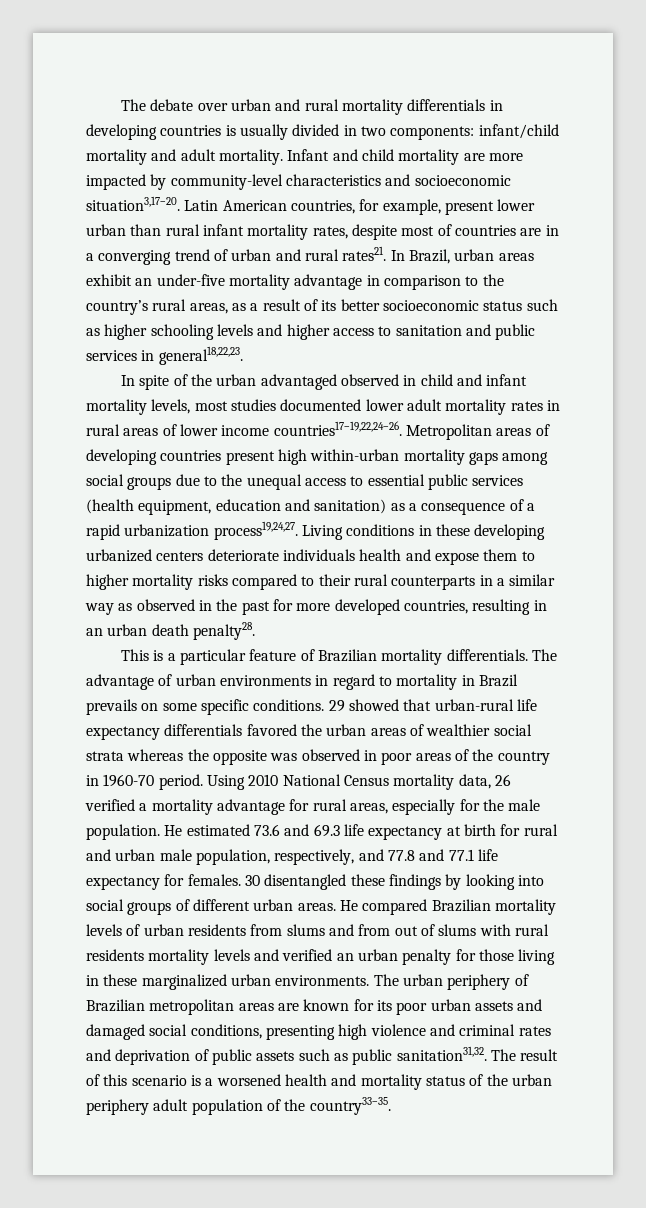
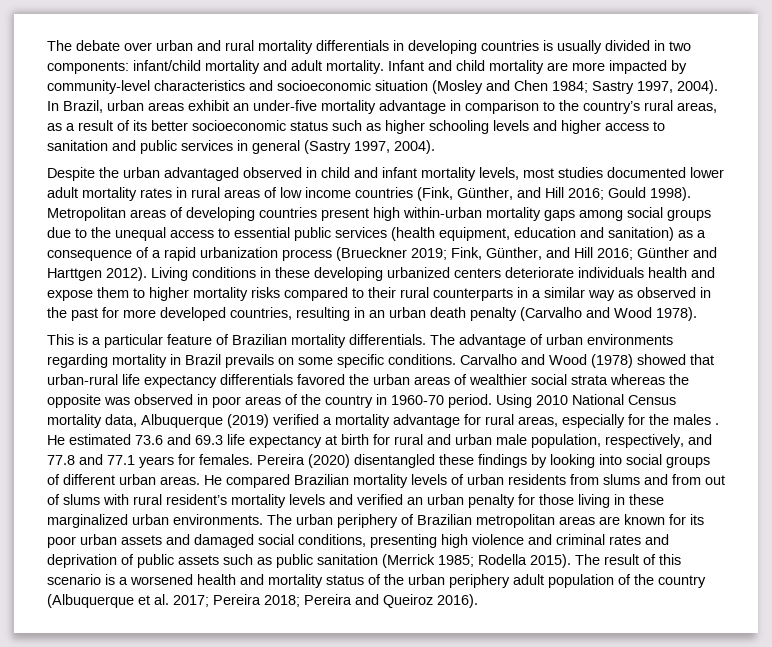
[86,196,536,215] [86,224,559,240] [86,246,387,265] situation3,17–20. Latin American countries, for example, present lower urban than rural infant mortality rates, despite most of countries are in a converging trend of urban and rural rates21. -> [375,80,718,94] situation (Mosley and Chen 1984; Sastry 1997, 2004).
[158,346,243,365] [121,374,188,390] general18,22,23. // In spite of -> [252,140,435,154] [47,167,95,181] general (Sastry 1997, 2004). // Despite
[179,421,402,436] lower income countries17–19,22,24–26. -> [280,187,691,201] low income countries (Fink, Günther, and Hill 2016; Gould 1998).
[213,521,298,540] process19,24,27. -> [282,247,717,261] [47,267,147,281] process (Brueckner 2019; Fink, Günther, and Hill 2016; Günther and Harttgen 2012).
[192,622,255,640] penalty28. -> [470,307,697,321] penalty (Carvalho and Wood 1978).
[315,674,392,690] in regard to -> [47,354,108,368] regarding
[328,700,345,712] 29 -> [460,354,633,368] Carvalho and Wood (1978)
[494,774,511,786] 26 -> [141,414,269,428] Albuquerque (2019)
[508,799,541,811] [86,824,160,840] male population. -> [673,414,719,425] males .
[477,849,498,861] [86,874,260,890] life expectancy for females. 30 -> [139,454,350,468] years for females. Pereira (2020)
[86,949,144,961] residents -> [166,494,227,505] resident’s
[396,1046,487,1061] sanitation31,32. -> [317,554,571,568] sanitation (Merrick 1985; Rodella 2015).
[309,1097,391,1115] country33–35. -> [658,575,706,588] [47,594,478,608] country (Albuquerque et al. 2017; Pereira 2018; Pereira and Queiroz 2016).

